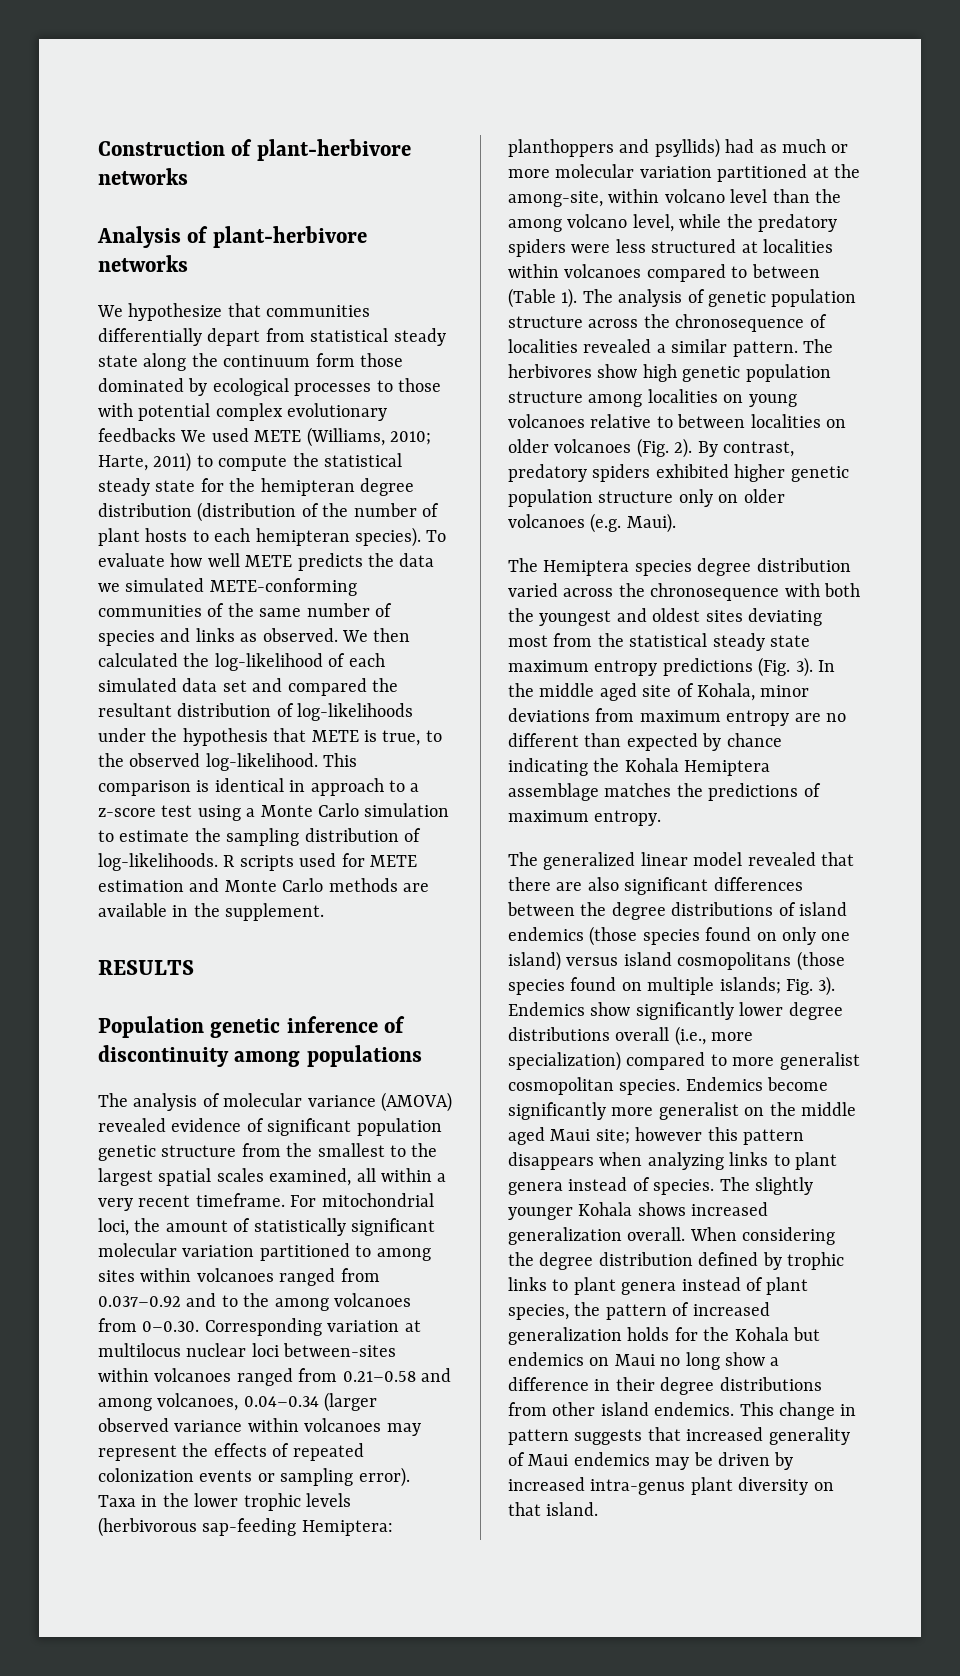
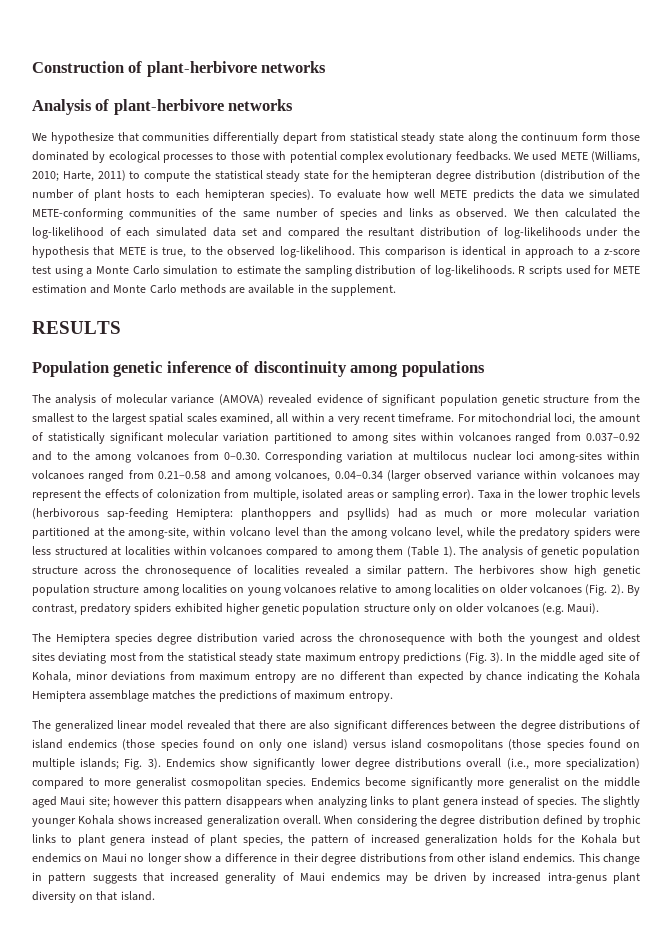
[98,428,176,442] feedbacks -> [455,151,511,161] feedbacks.
[283,1343,397,1357] between-sites -> [538,451,602,463] among-sites
[292,1443,364,1461] [98,1468,253,1482] repeated colonization events -> [156,489,374,501] colonization from multiple, isolated areas
[751,264,820,278] between -> [336,546,404,558] among them
[677,414,746,428] between -> [394,587,431,596] among
[685,1352,720,1370] long -> [147,853,182,865] longer

